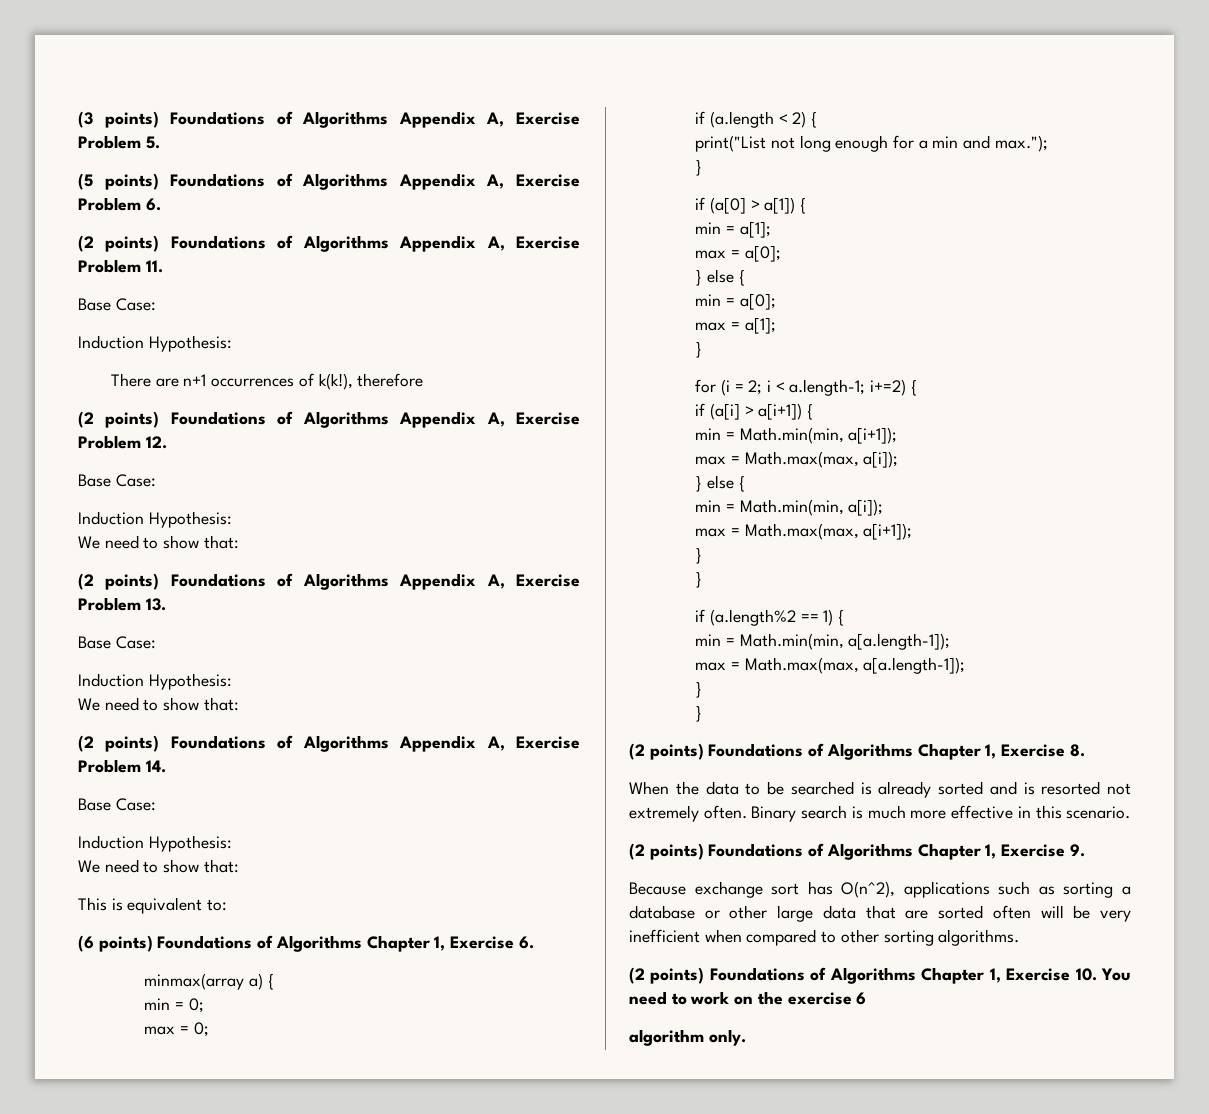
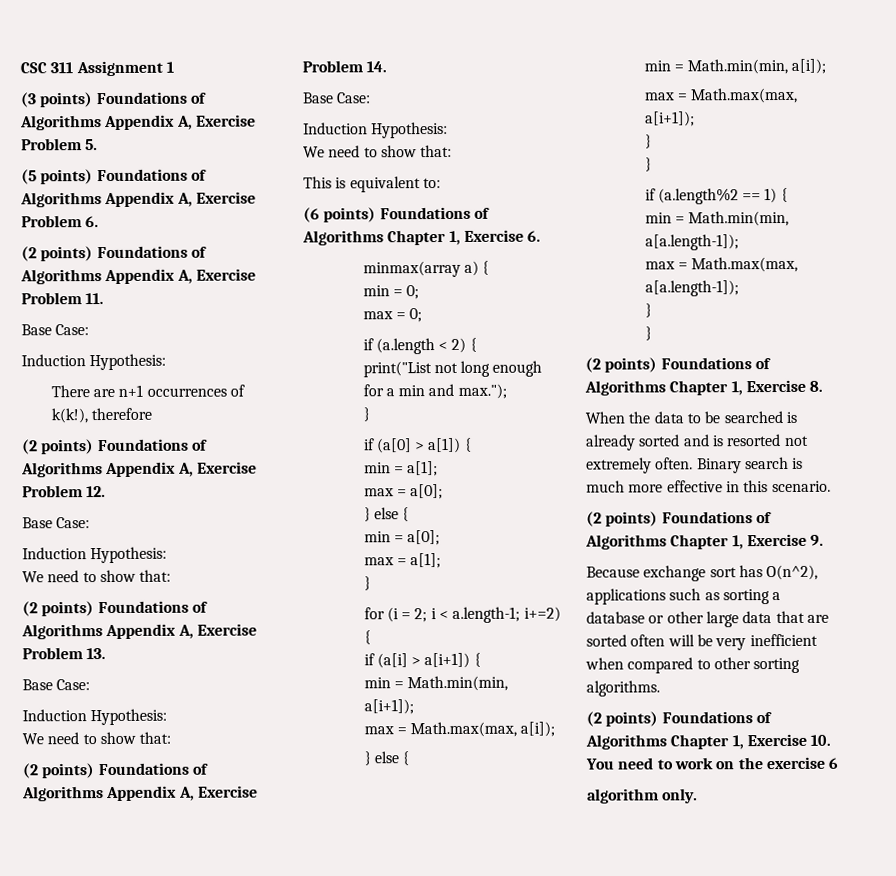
(78, 119) none -> [20,60,174,77] CSC 311 Assignment 1 //

